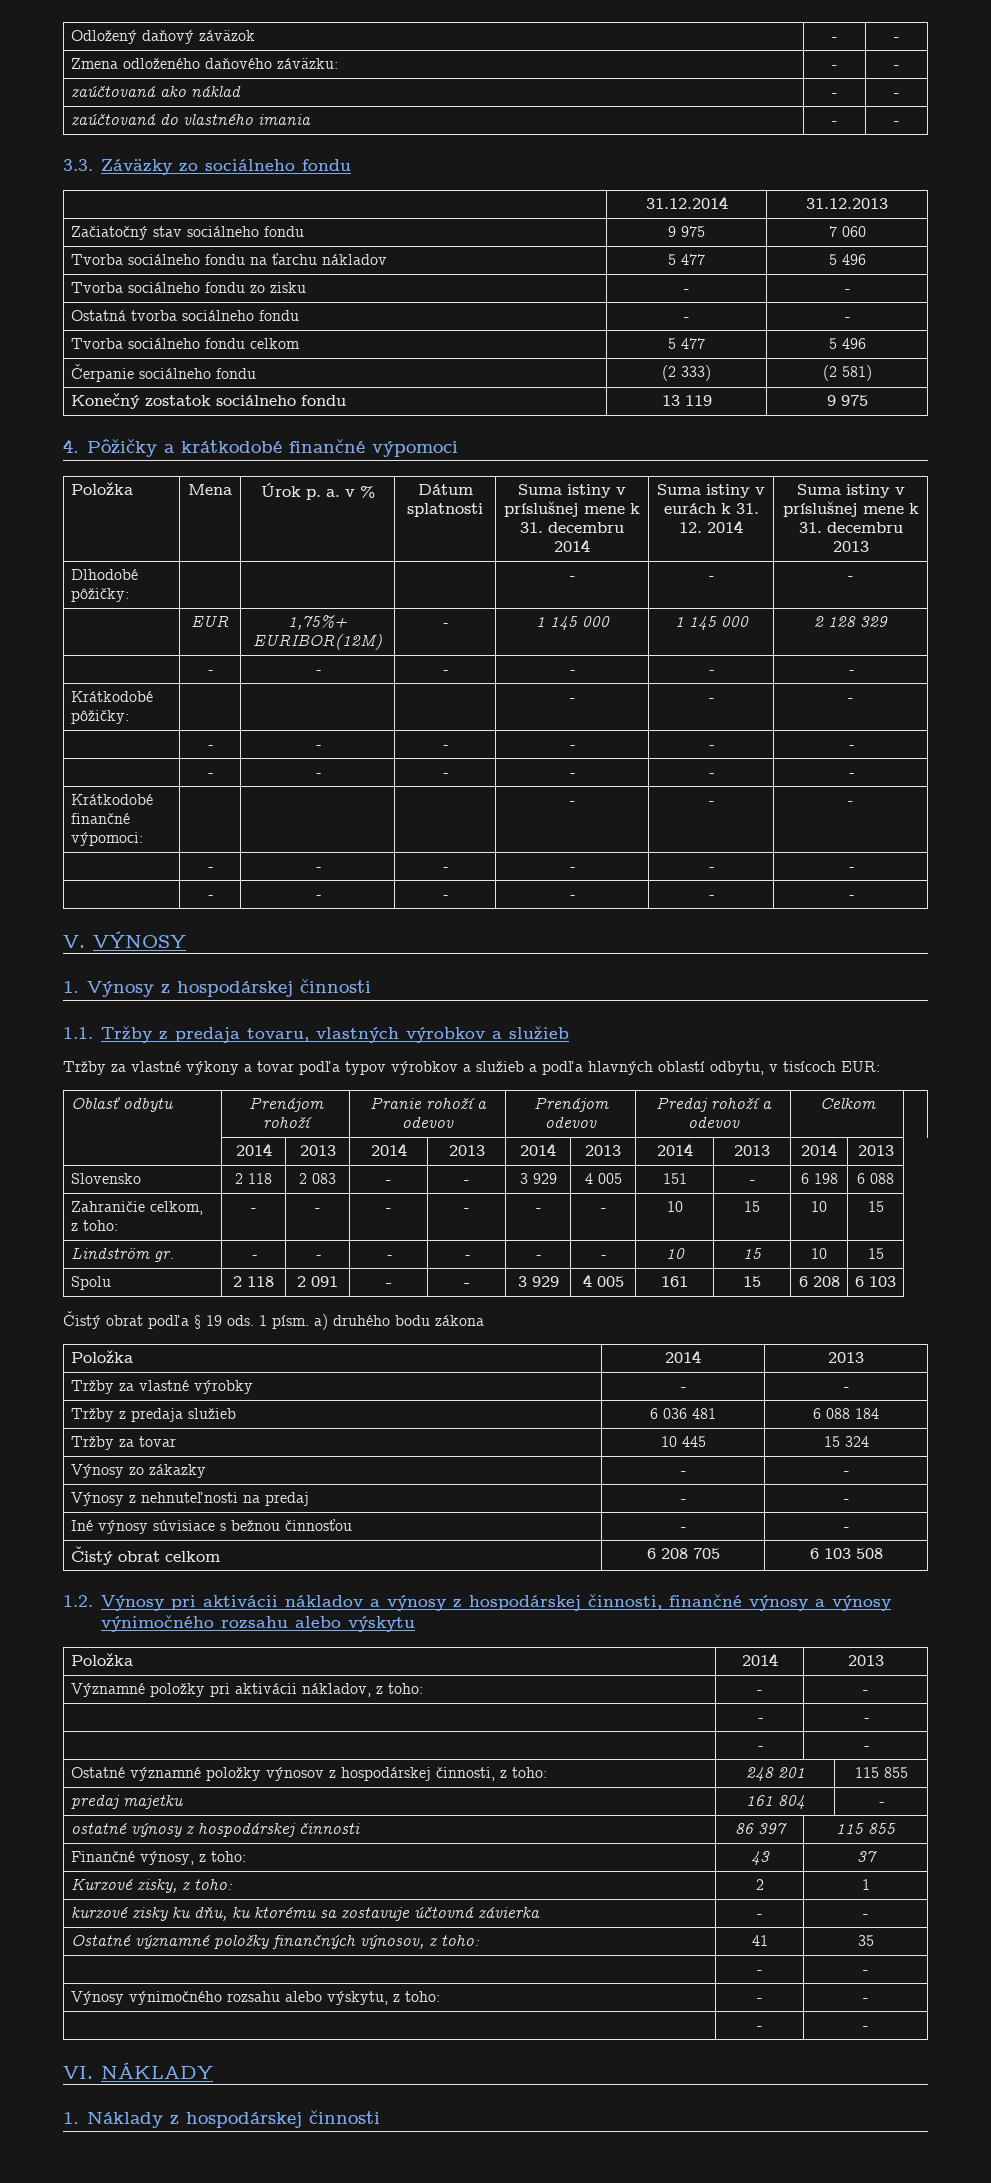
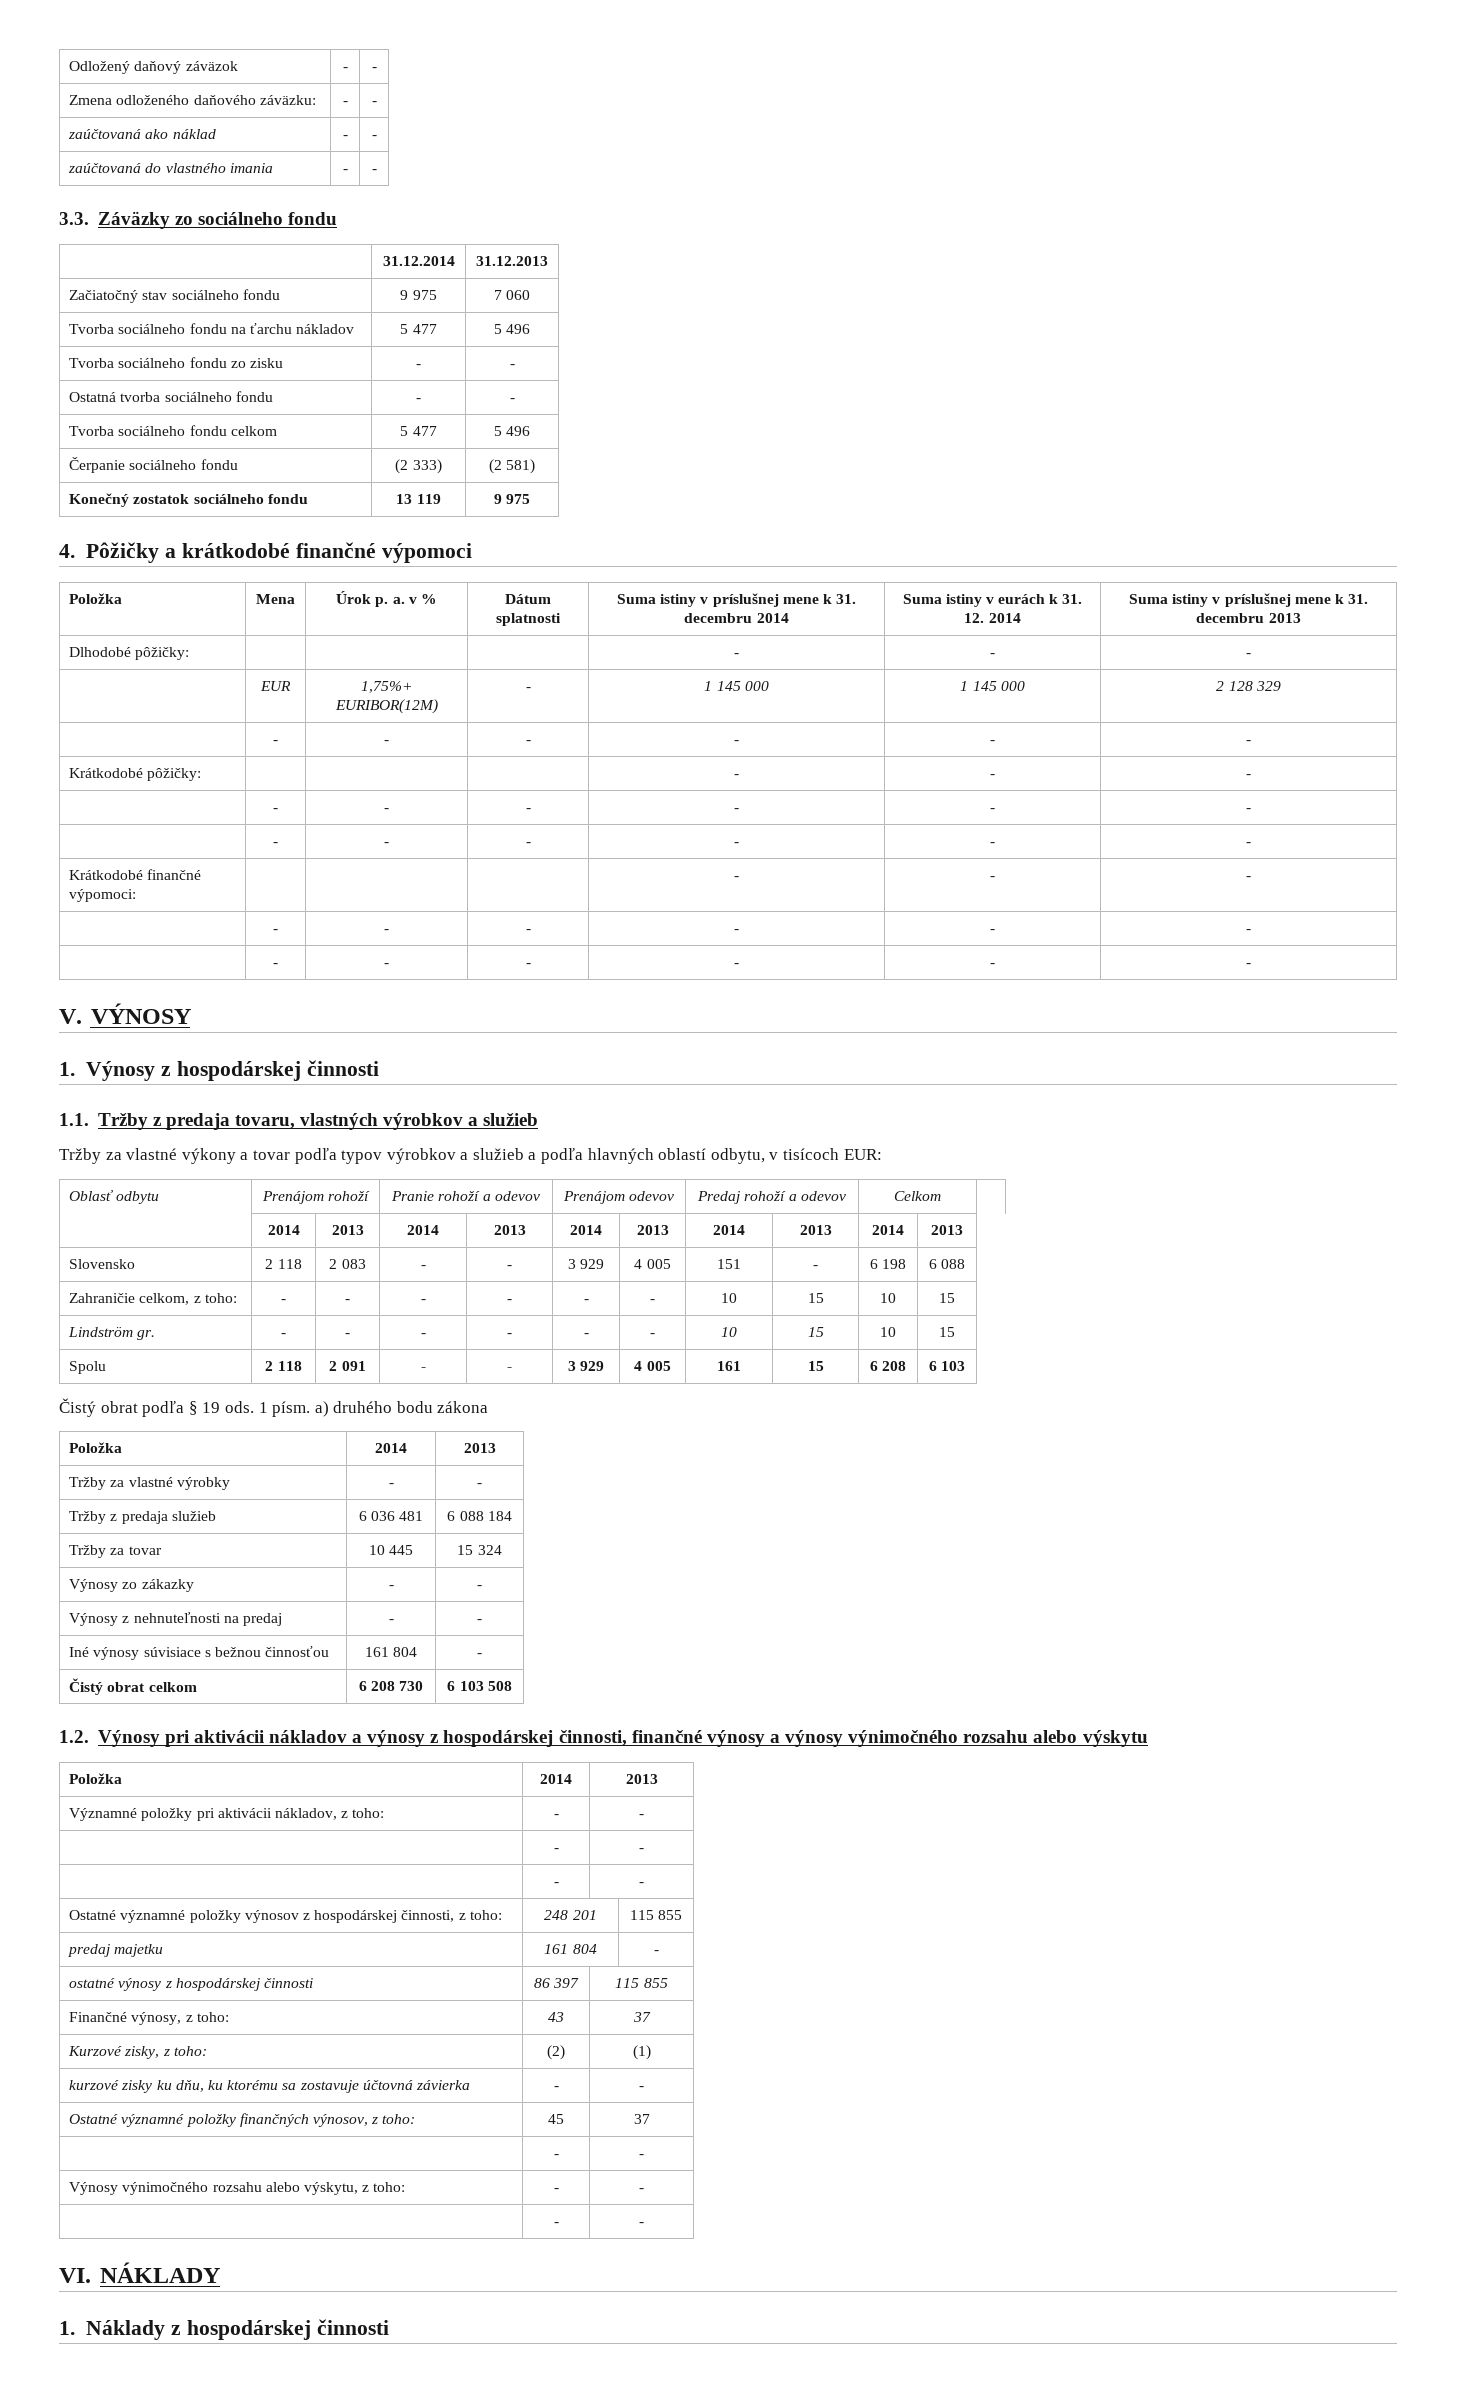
[680,1527,686,1531] - -> [364,1647,418,1657] 161 804
[692,1548,720,1559] 705 -> [399,1681,424,1691] 730
[755,1879,764,1890] [861,1879,870,1890] 2 | 1 -> [547,2045,565,2060] [632,2045,651,2060] (2) | (1)
[751,1935,768,1946] [857,1935,874,1946] 41 | 35 -> [548,2114,564,2124] [633,2114,650,2124] 45 | 37

